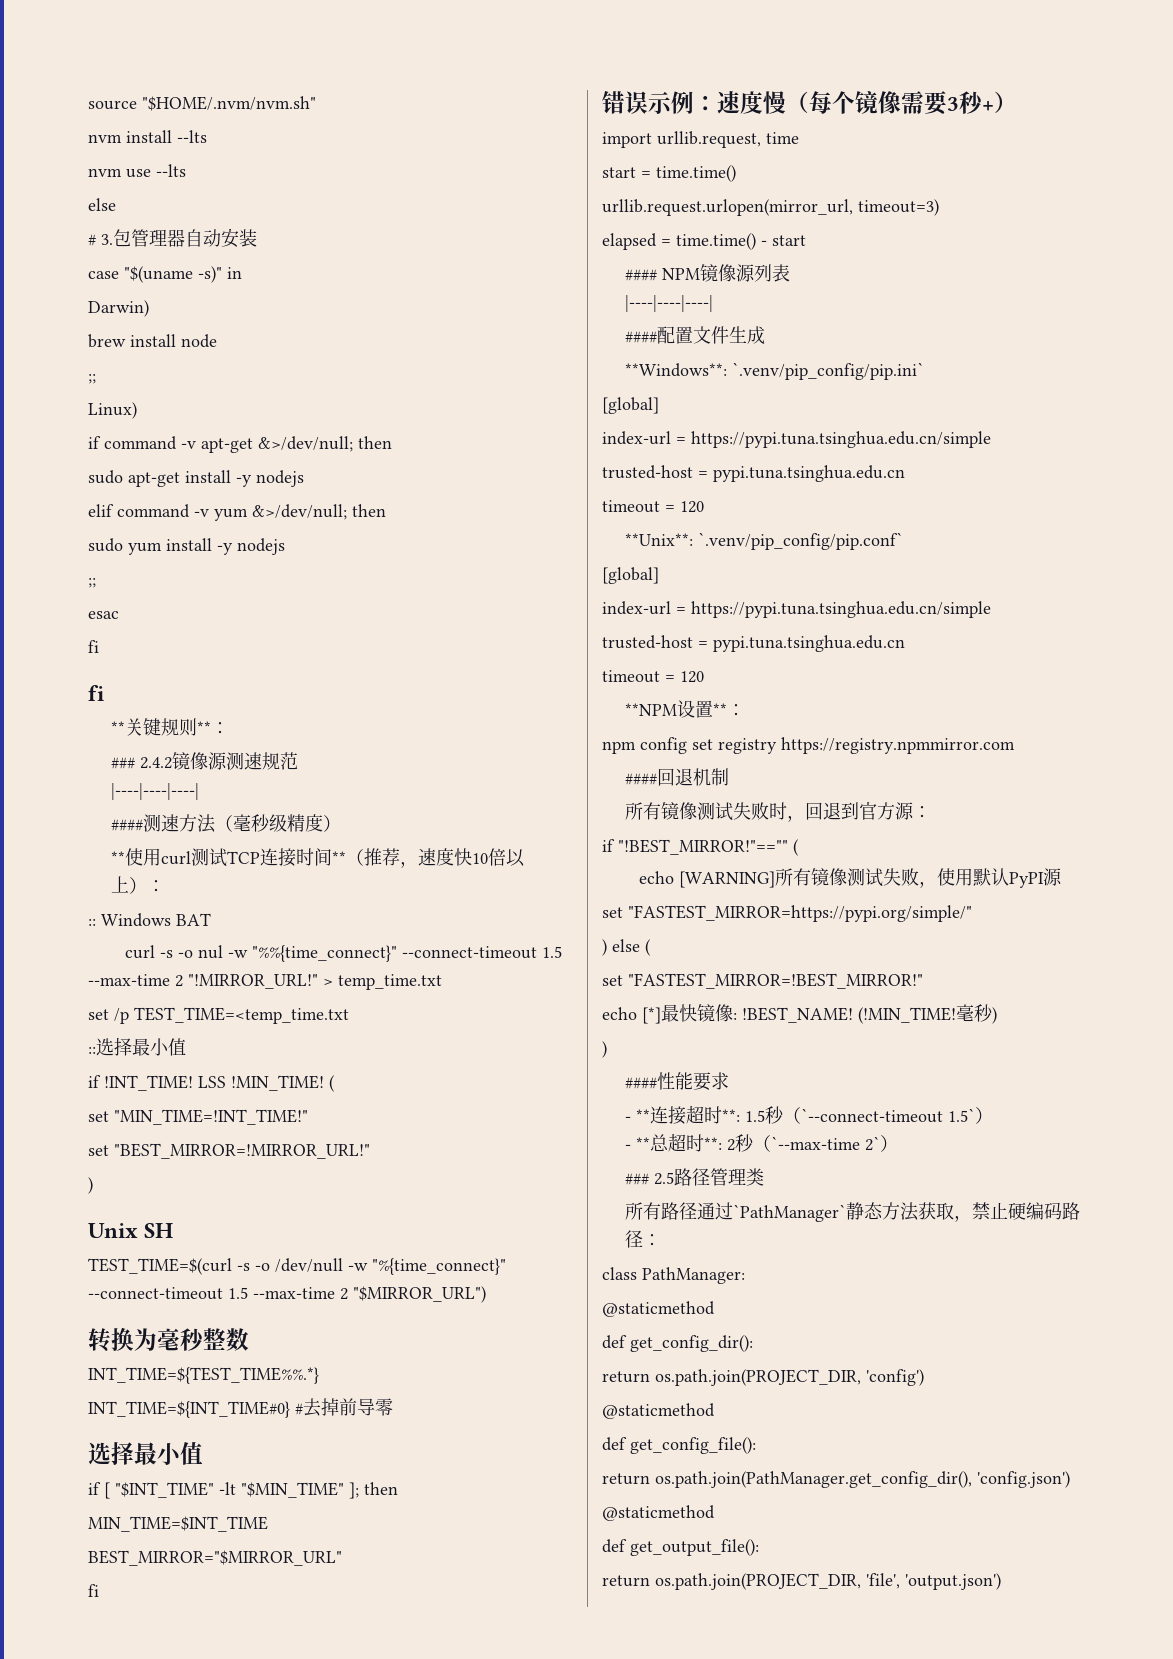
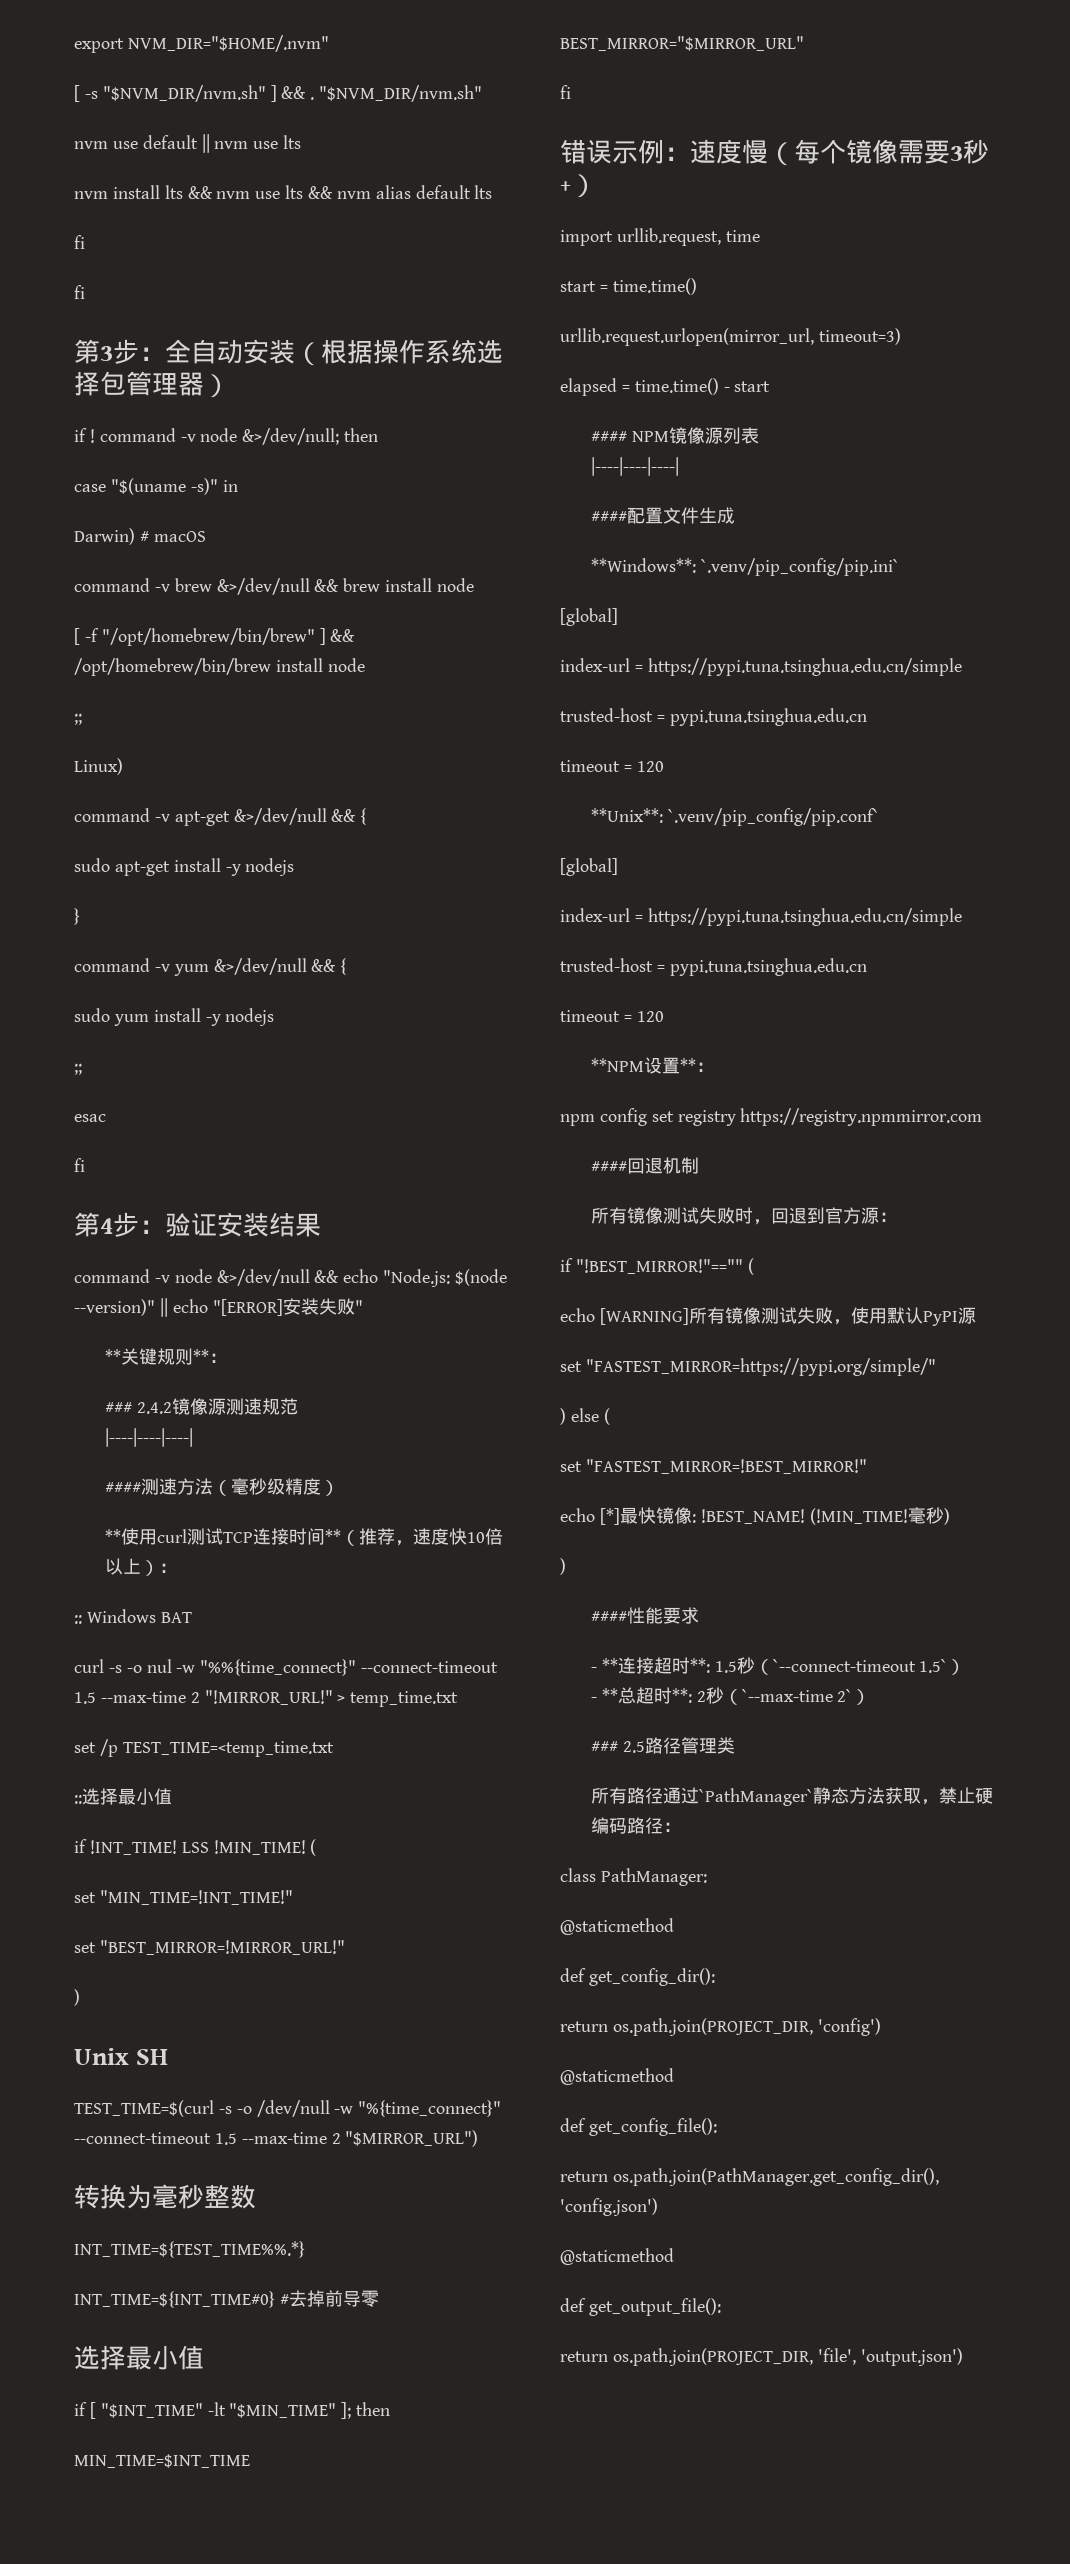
[88,96,316,111] [88,130,207,143] [88,164,186,178] [88,198,116,211] [88,228,257,248] source "$HOME/.nvm/nvm.sh" // nvm install --lts // nvm use --lts // else // # 3.包管理器自动安装 -> [74,35,329,53] [74,85,483,102] [74,134,302,153] [74,185,493,199] [74,235,85,249] [74,285,85,299] [74,339,503,366] [74,371,230,398] [74,428,379,445] export NVM_DIR="$HOME/.nvm" // [ -s "$NVM_DIR/nvm.sh" ] && . "$NVM_DIR/nvm.sh" // nvm use default || nvm use lts // nvm install lts && nvm use lts && nvm alias default lts // fi // fi // 第3步：全自动安装（根据操作系统选择包管理器） // if ! command -v node &>/dev/null; then
[88,334,126,348] // brew -> [139,531,206,542] [74,578,475,595] [74,628,356,646] [74,658,271,676] # macOS // command -v brew &>/dev/null && brew install node // [ -f "/opt/homebrew/bin/brew" ] && /opt/homebrew/bin/brew
[88,436,101,449] if -> (123, 766) none
[258,436,392,452] &>/dev/null; then -> [233,808,367,825] &>/dev/null && {
[88,504,114,517] elif -> [74,908,80,925] } //
[252,504,386,520] &>/dev/null; then -> [213,958,347,975] &>/dev/null && {
[88,685,104,701] fi -> [74,1212,321,1237] [74,1269,508,1287] [74,1298,363,1317] 第4步：验证安装结果 // command -v node &>/dev/null && echo "Node.js: $(node --version)" || echo "[ERROR]安装失败"

